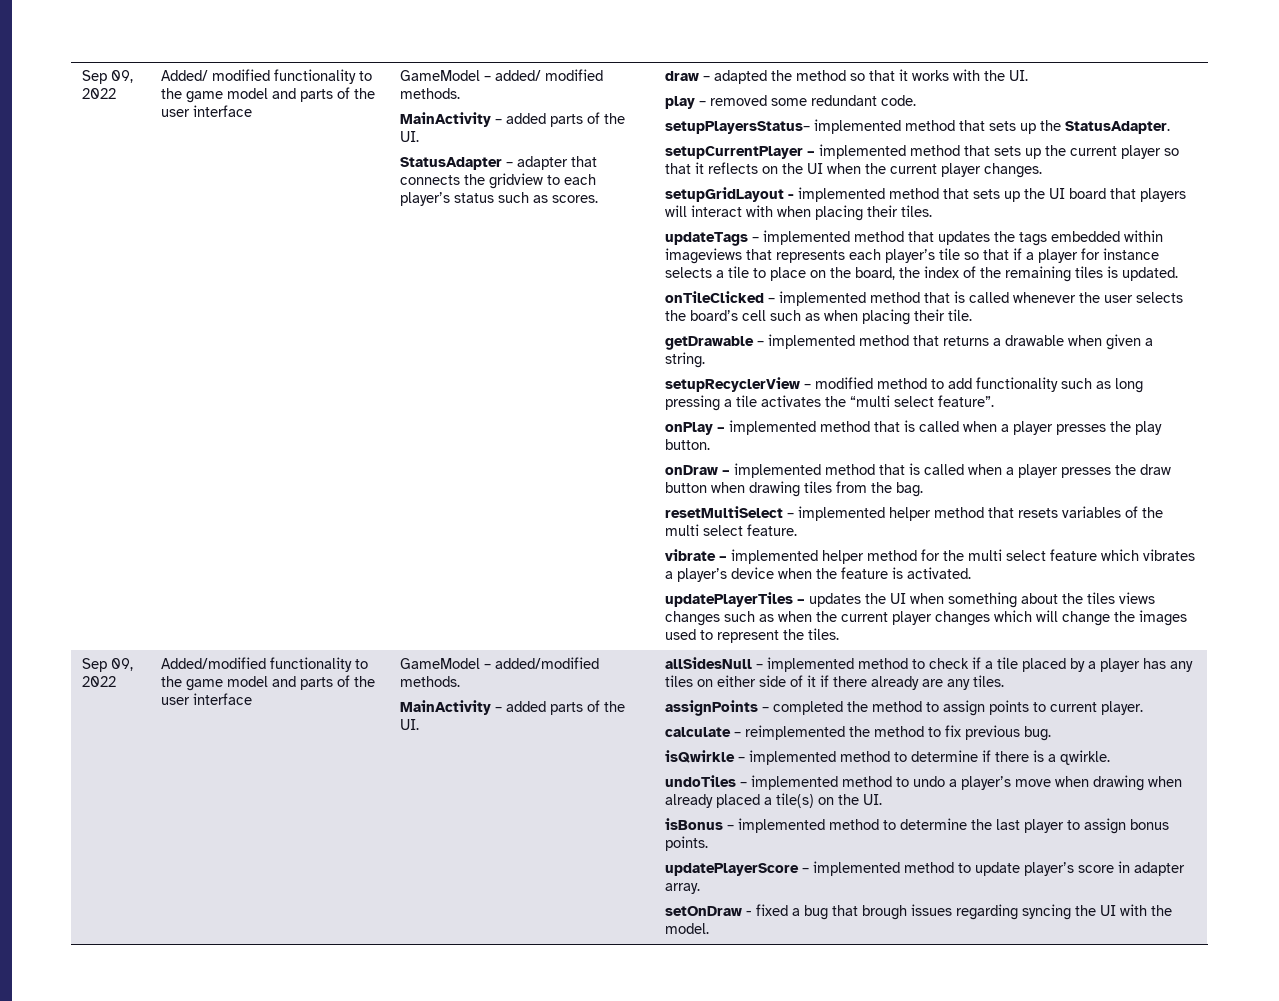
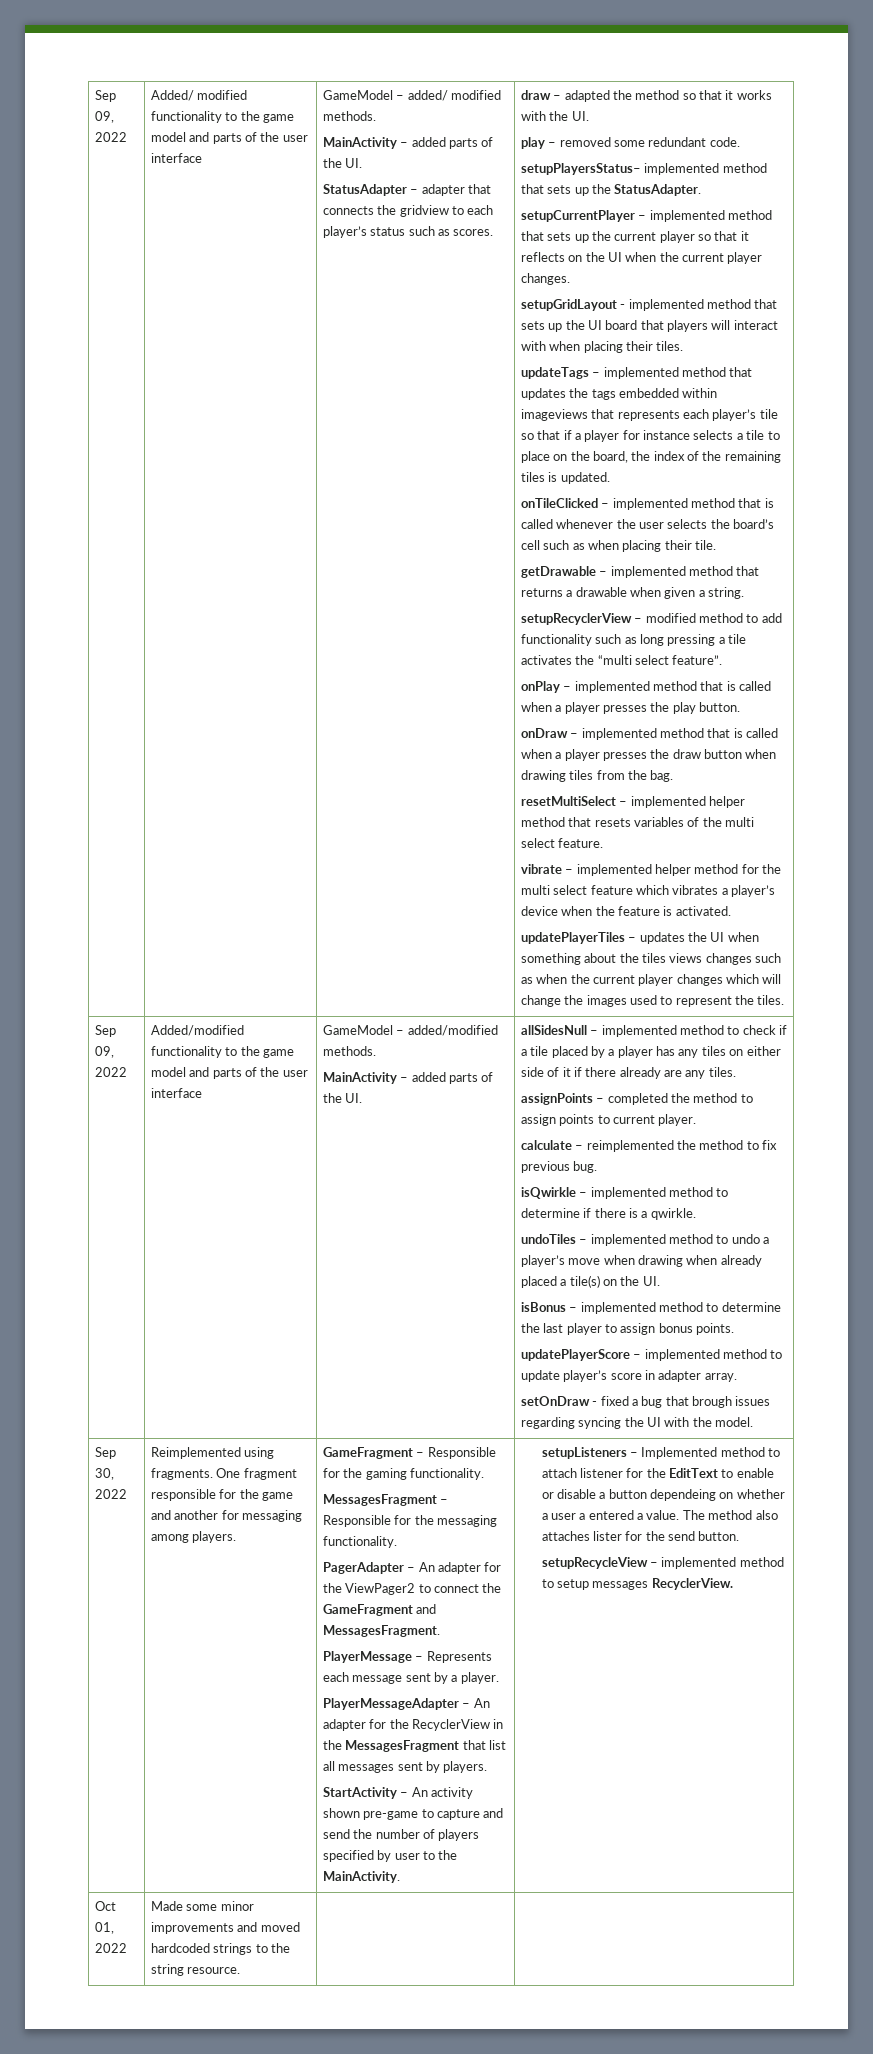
(710, 928) none -> [94,1447,116,1459] [94,1468,114,1480] [94,1489,127,1499] [150,1447,275,1459] [150,1468,297,1480] [150,1489,293,1501] [150,1510,302,1522] [150,1531,237,1543] [322,1447,496,1459] [322,1468,484,1480] [322,1494,449,1506] [322,1515,497,1527] [322,1536,397,1548] [322,1562,502,1574] [322,1583,502,1595] [322,1604,437,1616] [322,1625,440,1637] [322,1651,492,1663] [322,1672,499,1684] [322,1698,490,1710] [322,1719,504,1731] [322,1740,506,1752] [322,1761,488,1773] [322,1787,473,1799] [322,1808,504,1820] [322,1829,480,1841] [322,1850,458,1862] [322,1871,400,1883] [541,1447,781,1459] [541,1468,774,1478] [541,1489,785,1501] [541,1510,778,1520] [541,1531,740,1541] [541,1557,784,1569] [541,1578,733,1590] [94,1901,116,1911] [94,1922,114,1934] [94,1943,127,1953] [150,1901,254,1911] [150,1922,300,1934] [150,1943,290,1955] [150,1964,241,1976] // Sep 30, 2022 | Reimplemented using fragments. One fragment responsible for the game and another for messaging among players. | GameFragment – Responsible for the gaming functionality. // MessagesFragment – Responsible for the messaging functionality. // PagerAdapter – An adapter for the ViewPager2 to connect the GameFragment and MessagesFragment. // PlayerMessage – Represents each message sent by a player. // PlayerMessageAdapter – An adapter for the RecyclerView in the MessagesFragment that list all messages sent by players. // StartActivity – An activity shown pre-game to capture and send the number of players specified by user to the MainActivity. | setupListeners – Implemented method to attach listener for the EditText to enable or disable a button dependeing on whether a user a entered a value. The method also attaches lister for the send button. // setupRecycleView – implemented method to setup messages RecyclerView. // Oct 01, 2022 | Made some minor improvements and moved hardcoded strings to the string resource. | |

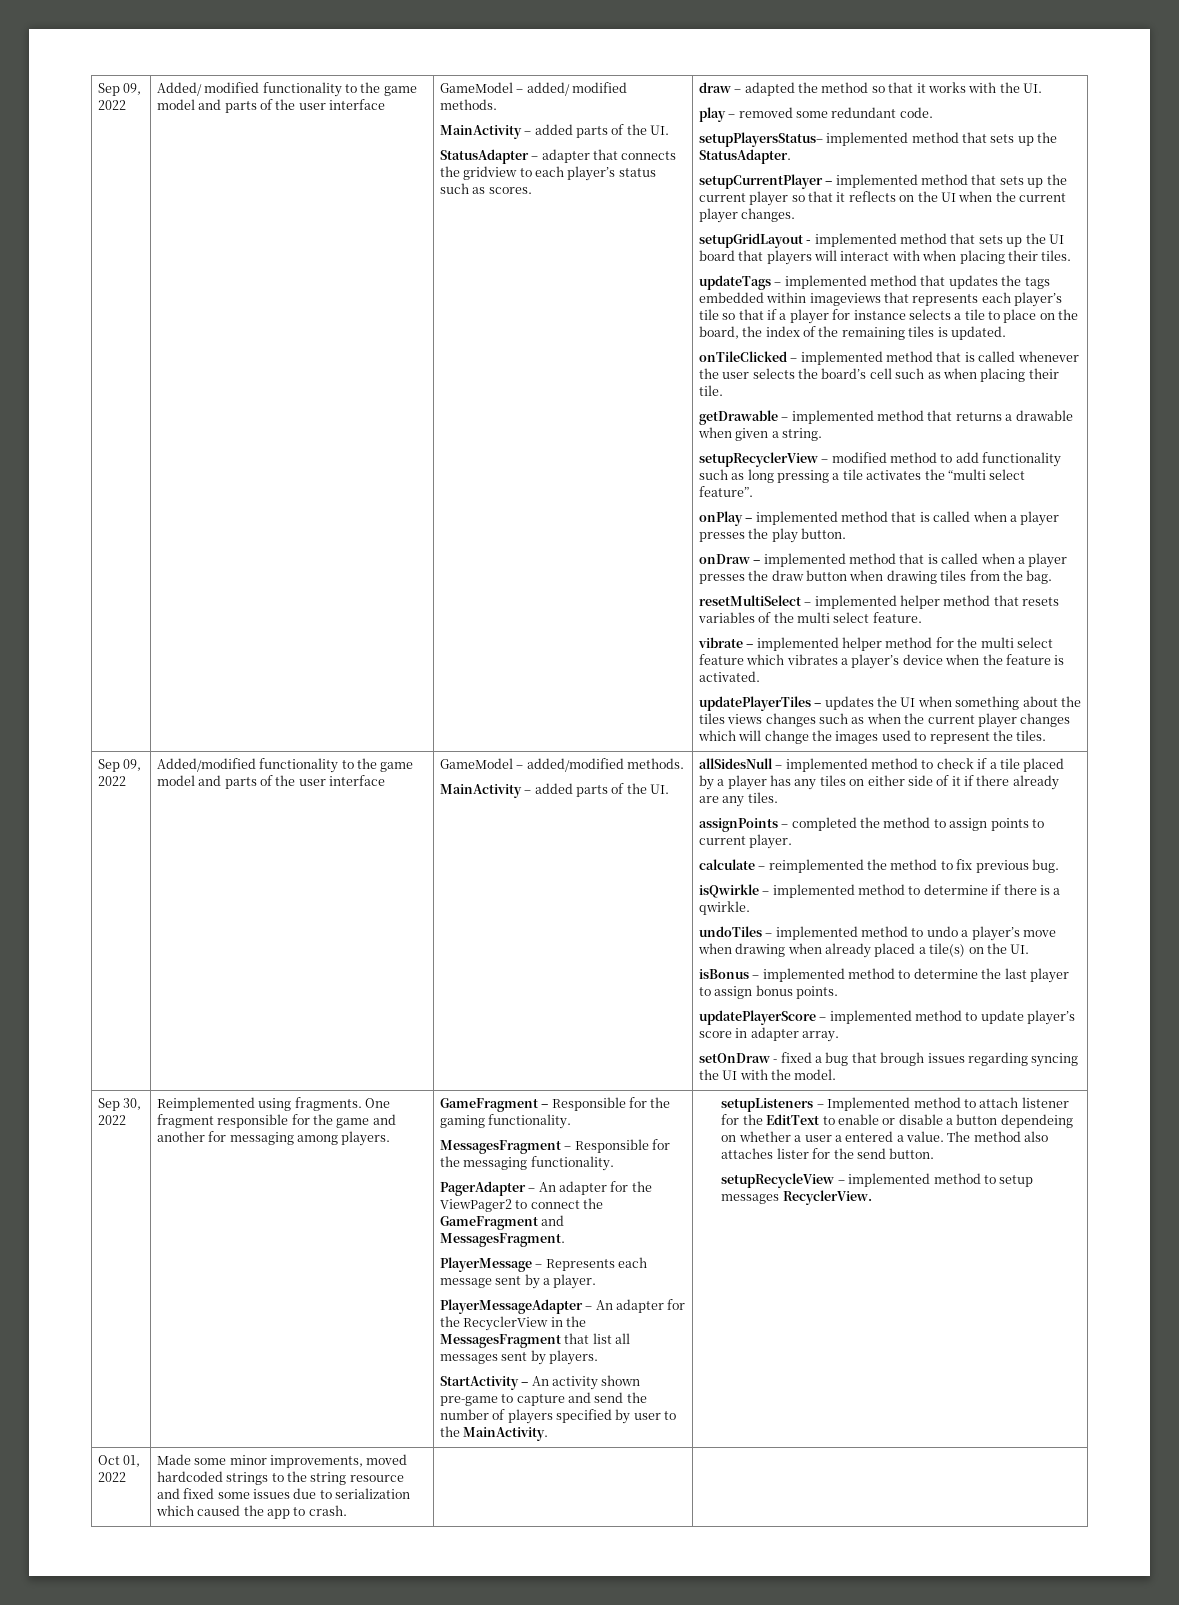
[150,1922,258,1934] improvements and -> [270,1455,364,1468] improvements,
[187,1967,241,1974] resource. -> [349,1475,404,1482] [156,1488,411,1499] [155,1505,347,1519] resource and fixed some issues due to serialization which caused the app to crash.

